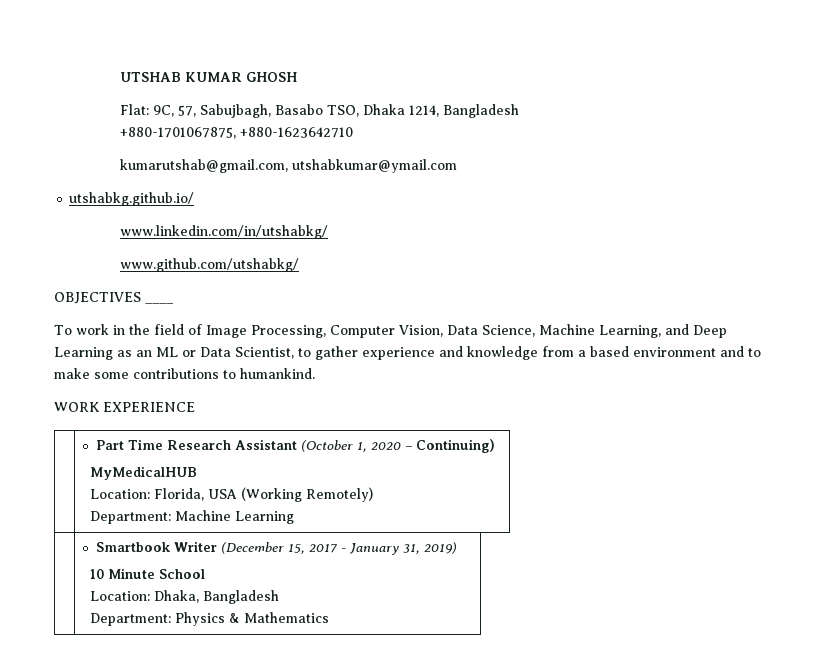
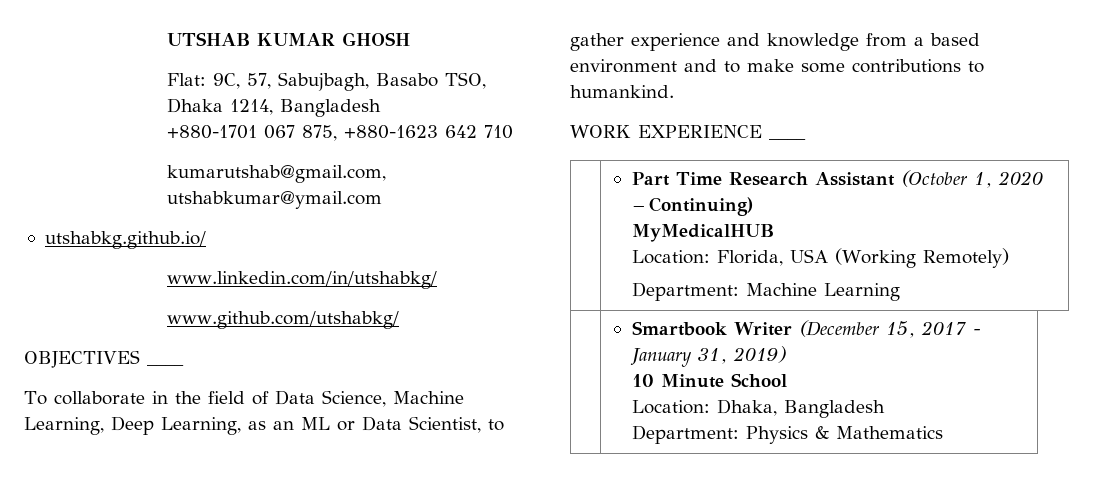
[119,127,353,139] +880-1701067875, +880-1623642710 -> [167,125,514,141] +880-1701 067 875, +880-1623 642 710
[75,324,109,335] work -> [53,391,145,405] collaborate
[205,325,443,338] Image Processing, Computer Vision, -> (269, 398) none
[664,324,727,338] [54,347,113,360] and Deep Learning -> [111,416,241,435] Deep Learning,
(195, 407) none -> [769,138,806,140] ____

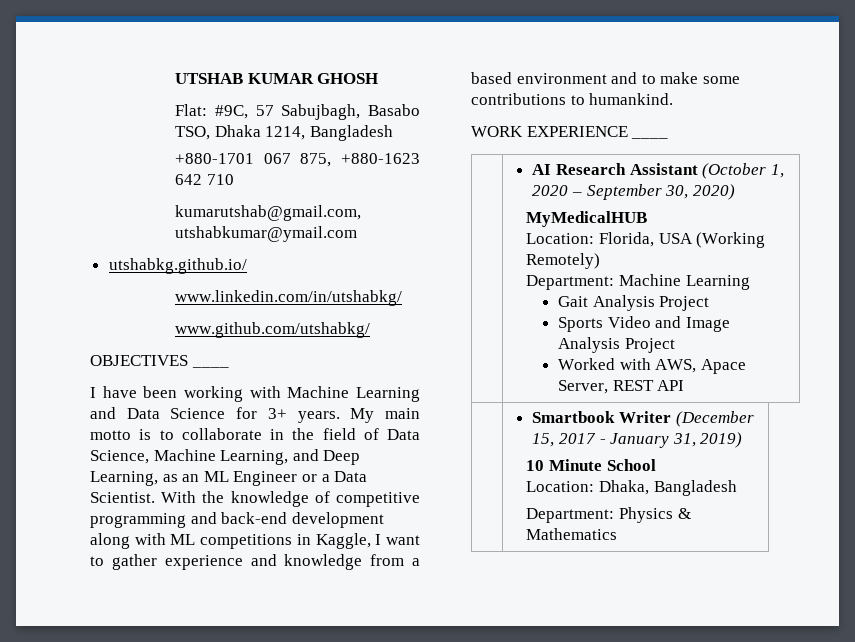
[213,73,272,89] 9C, 57, -> [214,105,274,119] #9C, 57
[24,391,47,405] To -> [90,386,420,402] [90,407,421,423] [90,429,174,440] I have been working with Machine Learning and Data Science for 3+ years. My main motto is to
(104, 426) none -> [292,449,319,461] and
[337,416,481,433] or Data Scientist, -> [233,471,368,486] [90,491,420,507] [90,512,384,528] [90,533,420,549] Engineer or a Data Scientist. With the knowledge of competitive programming and back-end development along with ML competitions in Kaggle, I want
[631,172,722,186] Part Time -> [532,164,552,175] AI
[648,197,753,216] Continuing) -> [586,184,735,200] September 30, 2020)
(901, 292) none -> [557,295,710,311] [557,316,730,332] [557,337,675,353] [557,358,746,374] [557,380,685,394] // Gait Analysis Project // Sports Video and Image Analysis Project // Worked with AWS, Apace Server, REST API

